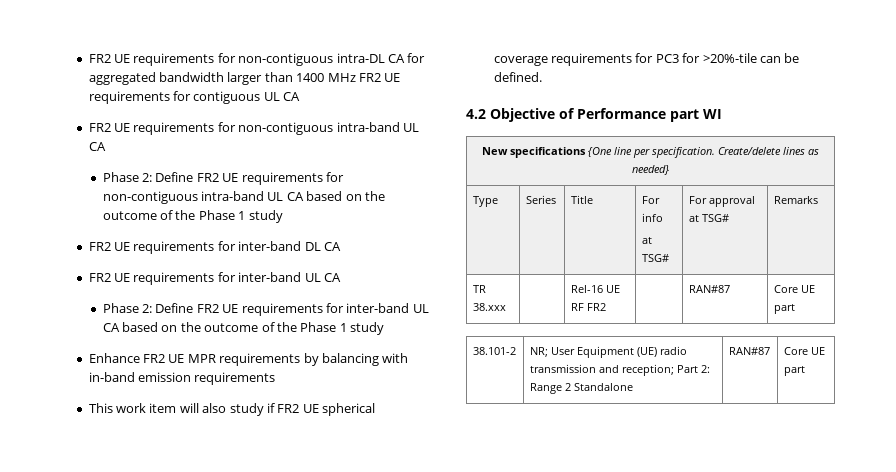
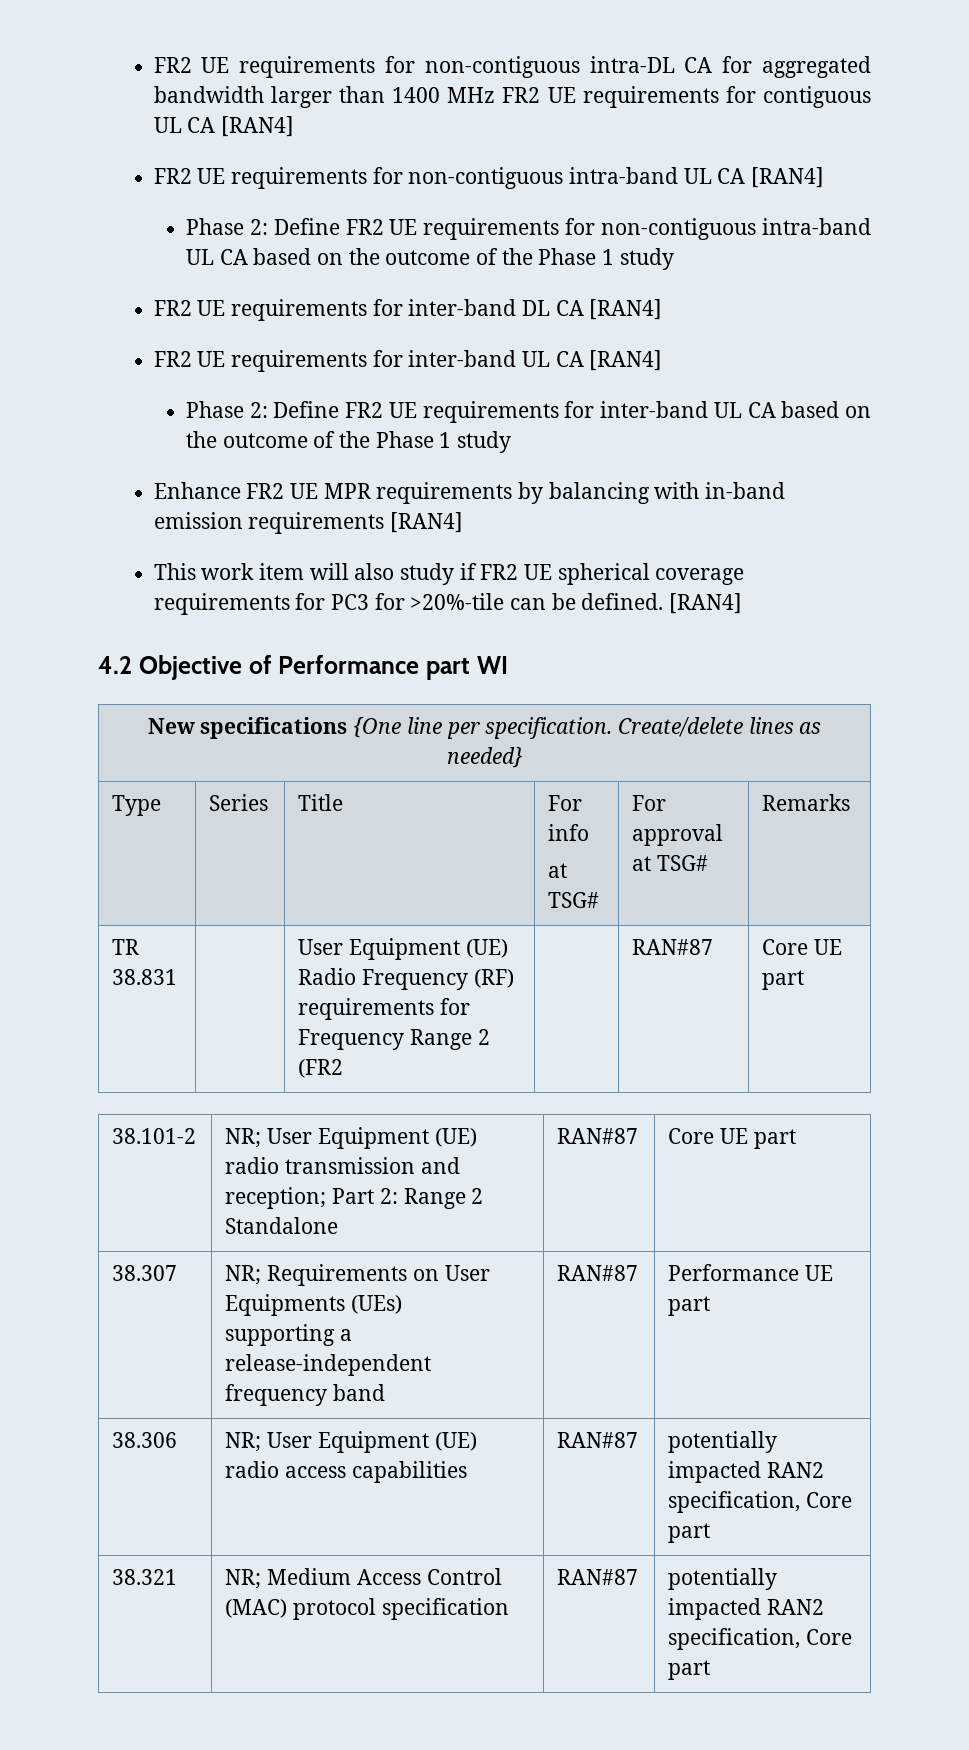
[88,122,419,135] [88,142,106,151] // FR2 UE requirements for non-contiguous intra-band UL CA -> [220,116,294,137] [153,167,824,189] [RAN4] // FR2 UE requirements for non-contiguous intra-band UL CA [RAN4]
[88,272,341,285] // FR2 UE requirements for inter-band UL CA -> [589,299,663,320] [153,350,663,372] [RAN4] // FR2 UE requirements for inter-band UL CA [RAN4]
(276, 378) none -> [389,512,463,533] [RAN4]
(542, 77) none -> [668,593,742,614] [RAN4]
[472,303,506,311] [570,285,620,293] [570,303,606,311] 38.xxx | | Rel-16 UE RF FR2 -> [112,969,178,985] [298,938,508,960] [298,968,514,990] [298,998,471,1020] [298,1029,490,1050] [298,1059,344,1078] 38.831 | | User Equipment (UE) Radio Frequency (RF) requirements for Frequency Range 2 (FR2
(805, 371) none -> [112,1265,178,1281] [225,1264,490,1286] [225,1294,403,1316] [225,1324,353,1346] [225,1354,432,1376] [225,1384,386,1406] [557,1265,639,1281] [668,1264,834,1281] [668,1296,711,1316] [112,1432,178,1448] [225,1431,477,1453] [225,1461,467,1483] [557,1432,639,1448] [668,1431,778,1453] [668,1461,825,1483] [668,1491,853,1513] [668,1523,711,1543] [112,1569,178,1585] [225,1568,502,1589] [225,1598,509,1620] [557,1569,639,1585] [668,1568,778,1590] [668,1598,825,1620] [668,1628,853,1650] [668,1660,711,1680] // 38.307 | NR; Requirements on User Equipments (UEs) // supporting a release-independent frequency band | RAN#87 | Performance UE part // 38.306 | NR; User Equipment (UE) radio access capabilities | RAN#87 | potentially impacted RAN2 specification, Core part // 38.321 | NR; Medium Access Control (MAC) protocol specification | RAN#87 | potentially impacted RAN2 specification, Core part

